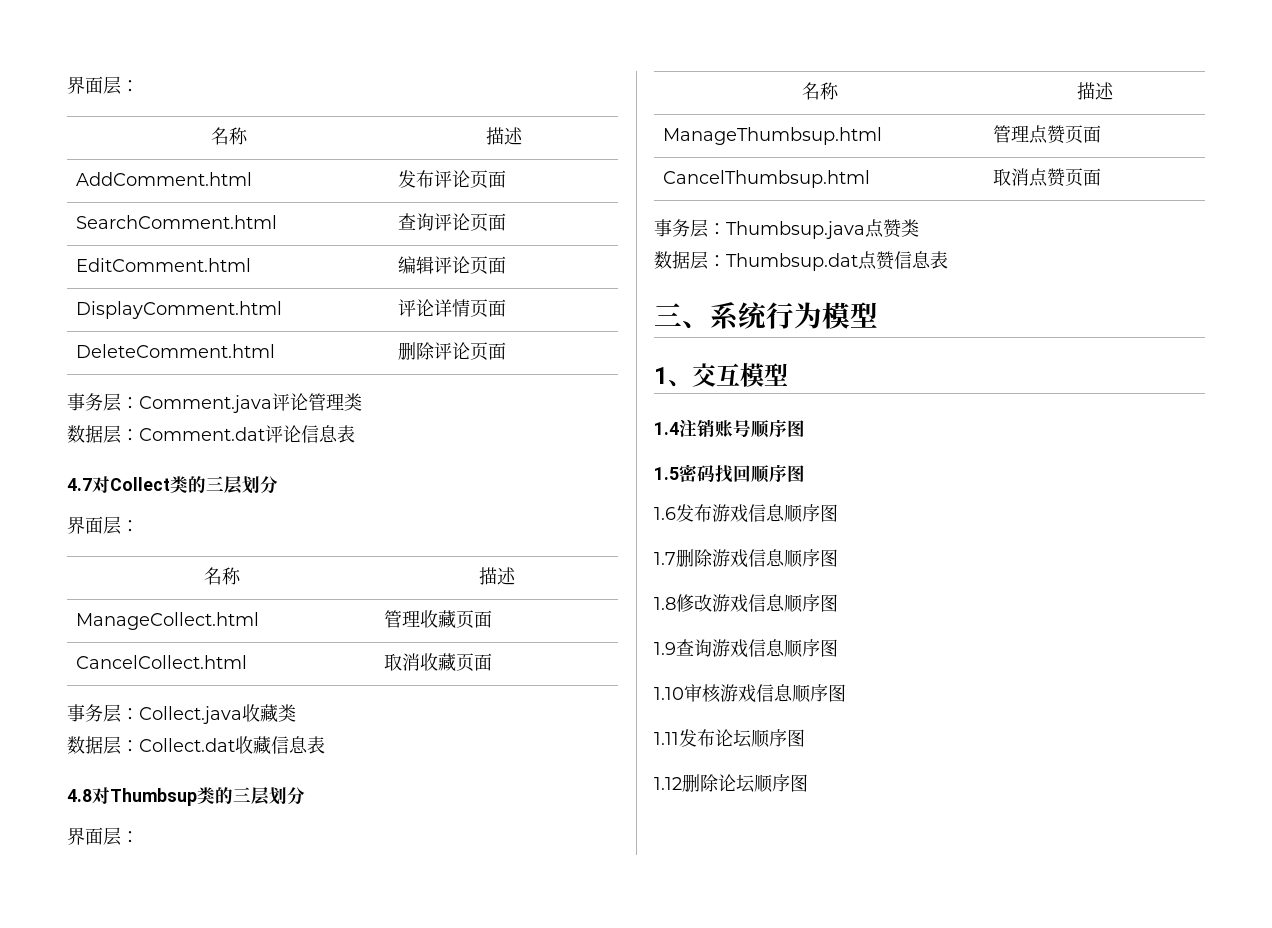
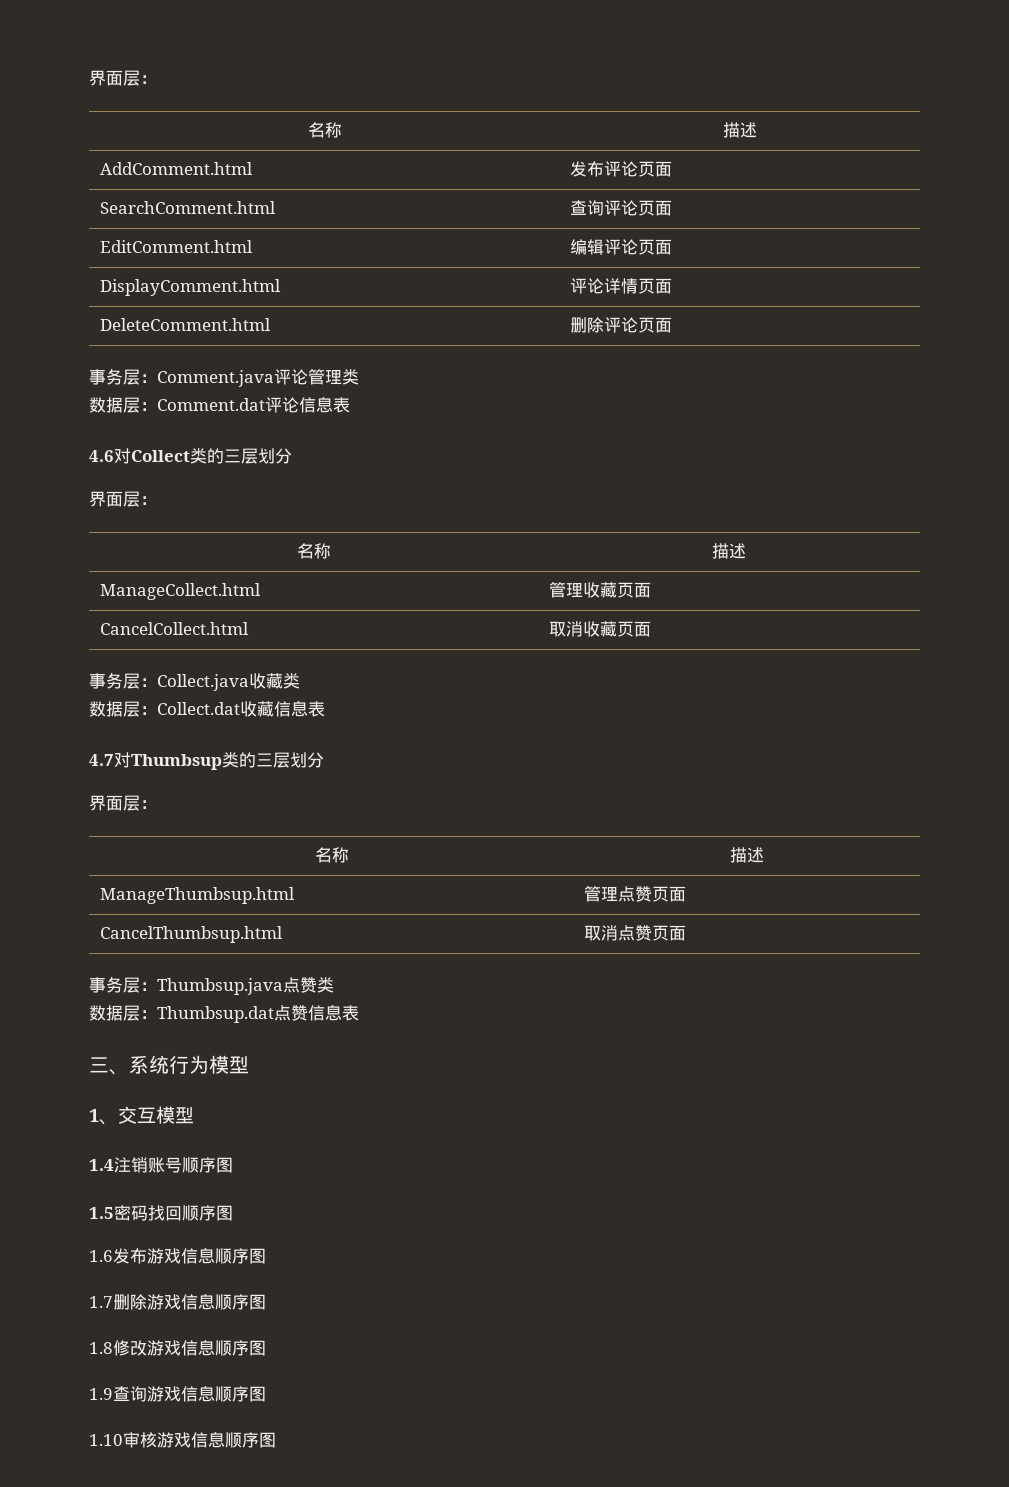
[67,478,92,491] 4.7 -> [89,450,114,462] 4.6
[67,789,92,802] 4.8 -> [89,754,114,766] 4.7
[654,729,805,748] [654,774,808,793] // 1.11发布论坛顺序图 // 1.12删除论坛顺序图 -> (276, 1440) none

